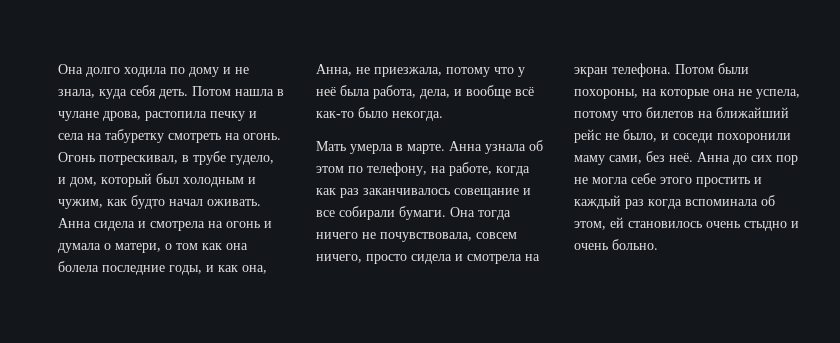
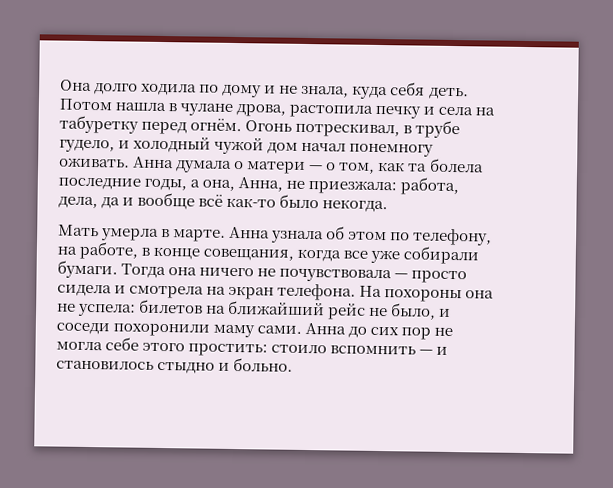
[168,133,281,143] смотреть на огонь. -> [141,118,243,135] перед огнём.
[70,173,256,187] [58,195,261,209] [58,218,272,231] [58,243,248,253] дом, который был холодным и чужим, как будто начал оживать. Анна сидела и смотрела на огонь и думала о матери, о том как она -> [133,135,435,157] [59,156,428,174] холодный чужой дом начал понемногу оживать. Анна думала о матери — о том, как та
[206,265,238,272] и как -> [190,179,201,188] а
[374,67,525,77] [316,85,370,96] приезжала, потому что у неё была -> [308,180,398,195] приезжала:
(450, 94) none -> [101,197,121,209] да
[496,166,530,176] [316,188,531,198] [316,206,511,220] [316,232,517,242] [316,254,362,263] когда как раз заканчивалось совещание и все собирали бумаги. Она тогда ничего не почувствовала, совсем ничего, -> [141,246,480,265] [57,260,409,283] в конце совещания, когда все уже собирали бумаги. Тогда она ничего не почувствовала —
[675,63,749,74] [574,89,800,99] [574,111,642,121] Потом были похороны, на которые она не успела, потому что -> [359,285,495,303] [57,303,137,317] На похороны она не успела:
[609,151,693,164] сами, без неё. -> [257,325,303,334] сами.
[696,177,762,187] [574,195,775,209] [574,217,740,230] простить и каждый раз когда вспоминала об этом, ей становилось очень -> [188,343,449,357] [56,360,154,370] простить: стоило вспомнить — и становилось
[574,243,608,250] очень -> (231, 366) none

